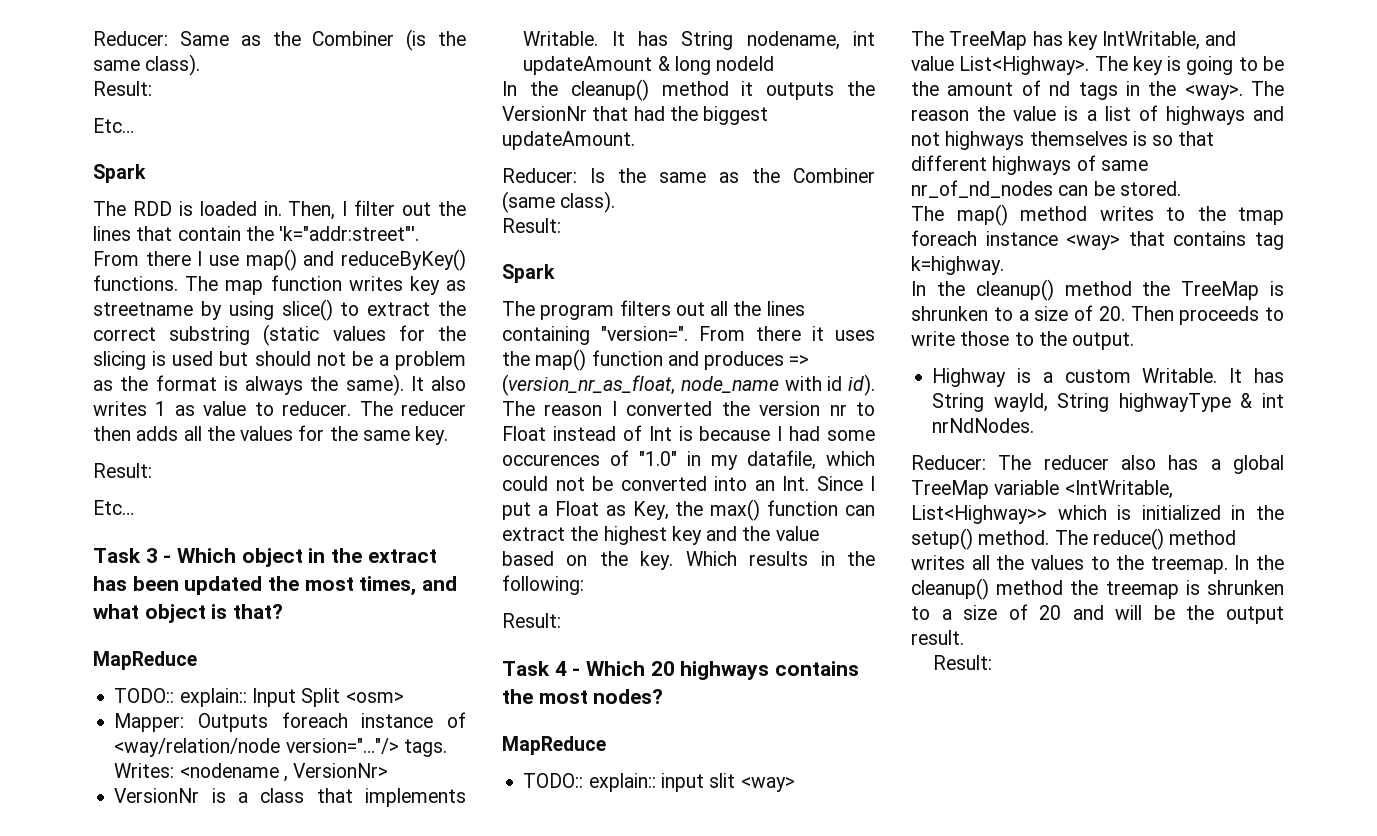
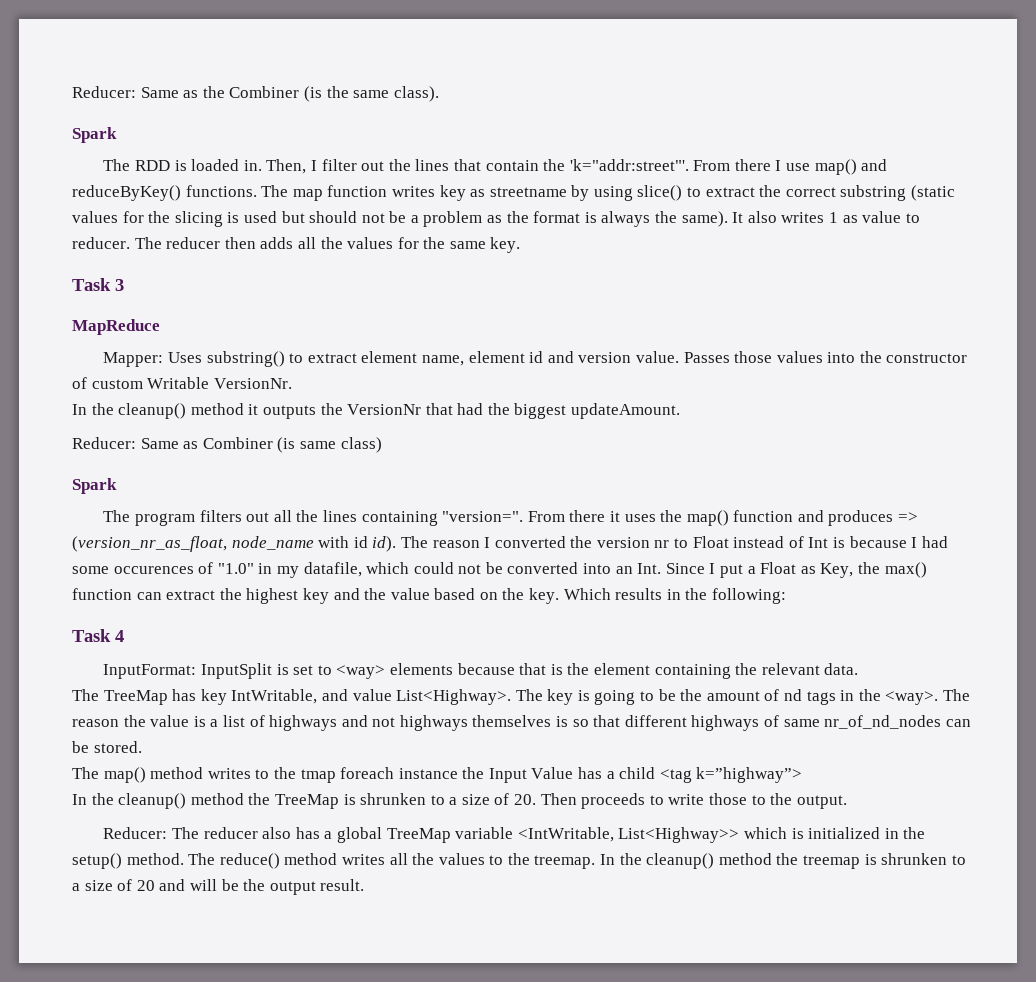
[93,81,152,96] [93,118,134,133] // Result: // Etc… -> (439, 94) none
[93,463,152,478] [93,500,134,515] // Result: // Etc… -> (521, 245) none
[163,548,437,567] [93,576,458,596] [93,604,284,623] [93,651,197,670] [114,688,404,707] [114,712,466,732] [114,738,447,757] [114,763,389,782] [114,788,466,807] [523,31,875,50] [523,56,775,75] - Which object in the extract has been updated the most times, and what object is that? // MapReduce // TODO:: explain:: Input Split <osm> // Mapper: Outputs foreach instance of <way/relation/node version="…"/> tags. Writes: <nodename , VersionNr> // VersionNr is a class that implements Writable. It has String nodename, int updateAmount & long nodeId -> [72,319,160,335] [103,351,968,367] [72,377,292,389] // MapReduce // Mapper: Uses substring() to extract element name, element id and version value. Passes those values into the constructor of custom Writable VersionNr.
[590,168,875,183] [502,191,616,213] [502,218,561,233] Is the same as the Combiner (same class). // Result: -> [140,437,382,453] Same as Combiner (is same class)
[502,613,561,628] // Result: -> (787, 596) none
[572,661,860,680] [502,689,664,704] [502,736,606,755] [523,773,795,792] - Which 20 highways contains the most nodes? // MapReduce // TODO:: explain:: input slit <way> -> [103,663,859,679] // InputFormat: InputSplit is set to <way> elements because that is the element containing the relevant data.
[1066,231,1284,250] [911,256,1004,275] <way> that contains tag k=highway. -> [462,767,803,783] the Input Value has a child <tag k=”highway”>
[932,368,1284,387] [932,393,1284,412] [932,418,1035,433] // Highway is a custom Writable. It has String wayId, String highwayType & int nrNdNodes. -> (847, 802) none
[933,655,993,670] // Result: -> (365, 885) none

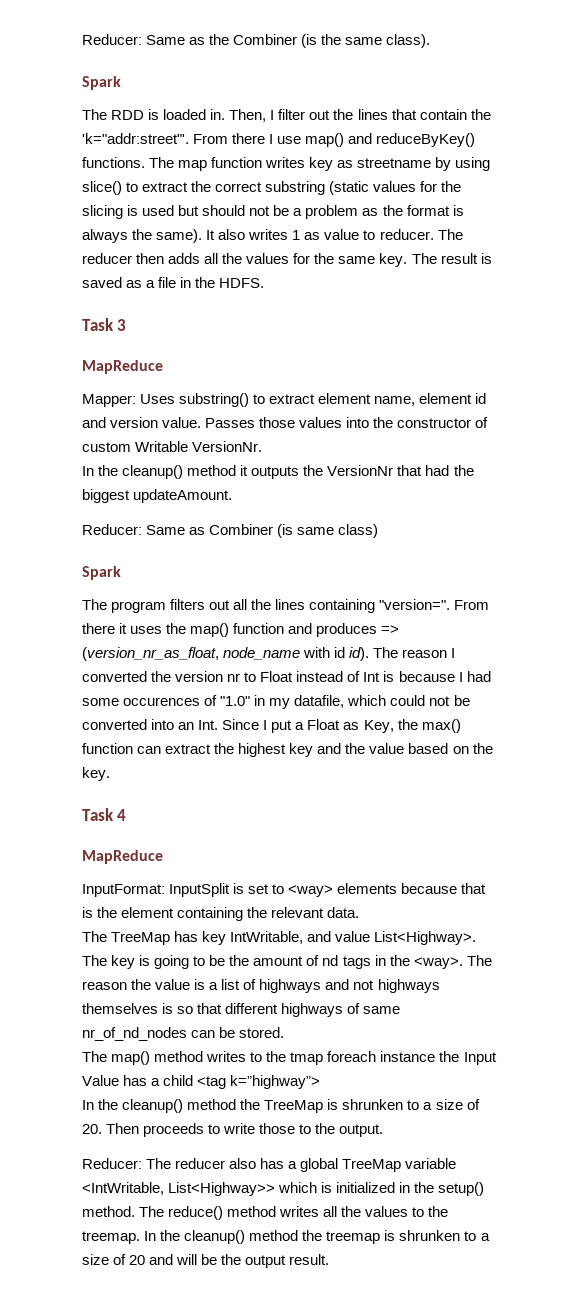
(521, 245) none -> [411,253,492,264] [82,277,265,288] The result is saved as a file in the HDFS.
[563,588,787,604] Which results in the following: -> (110, 774) none
(124, 636) none -> [82,850,163,864] // MapReduce

